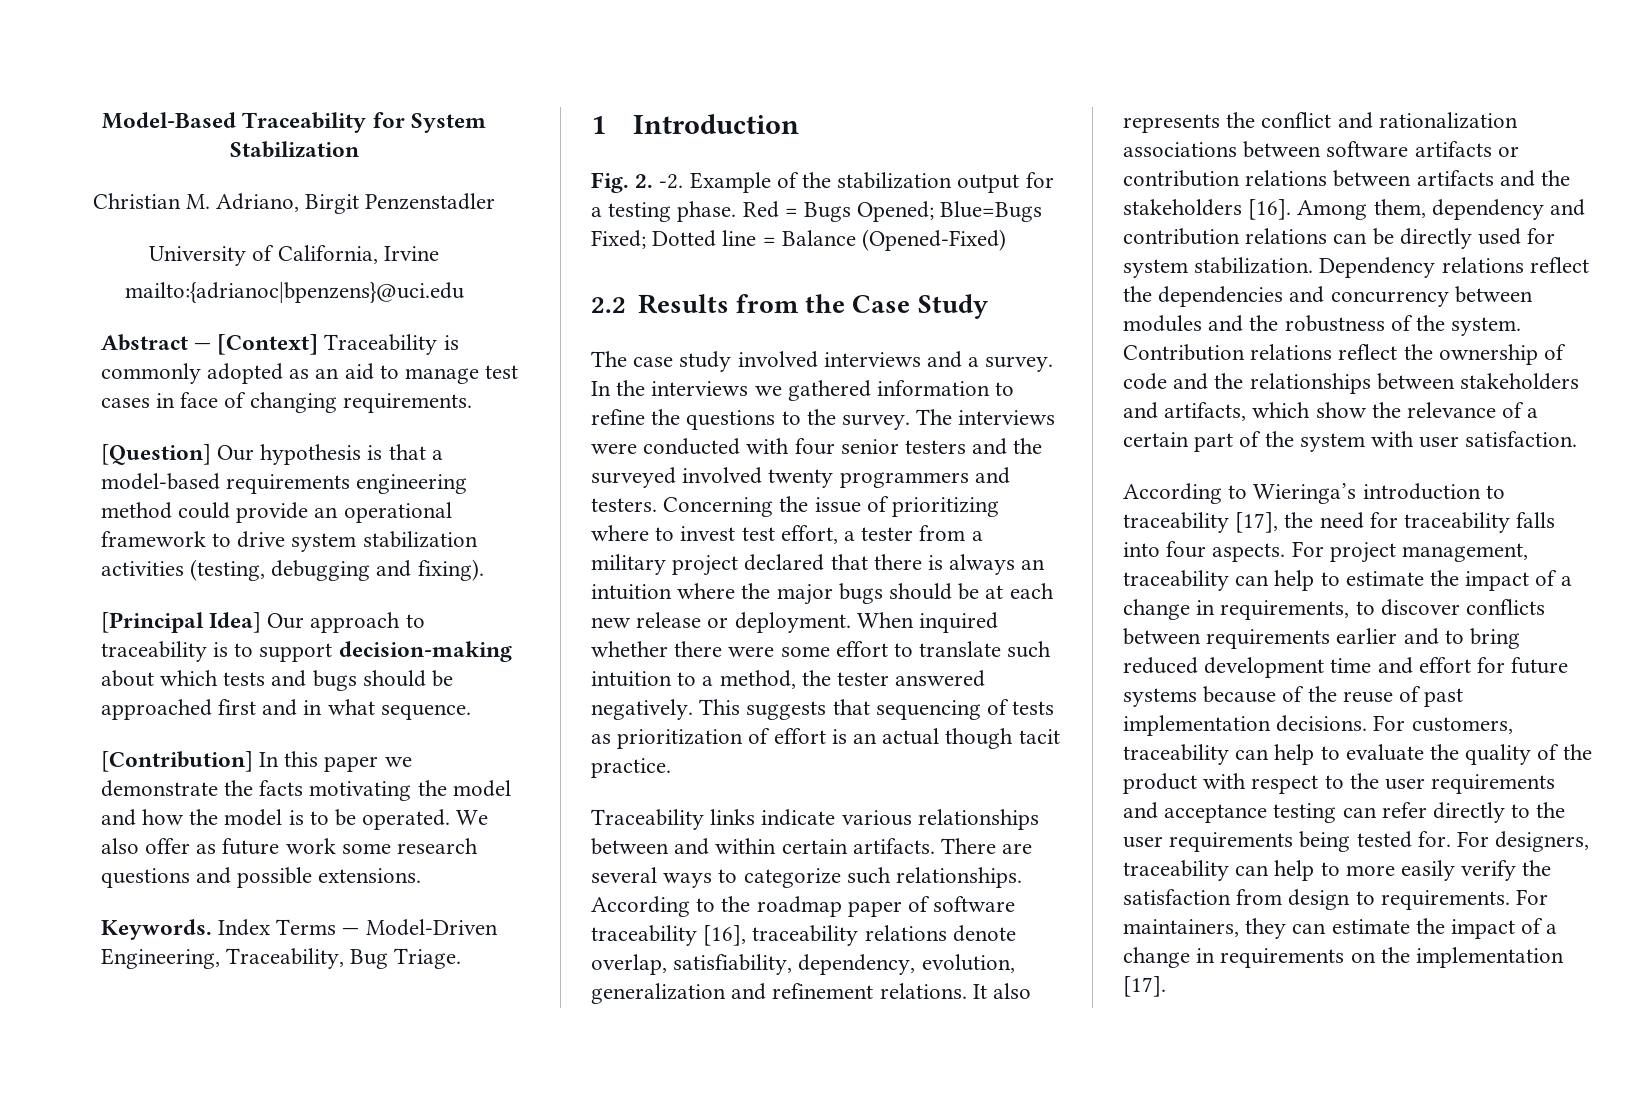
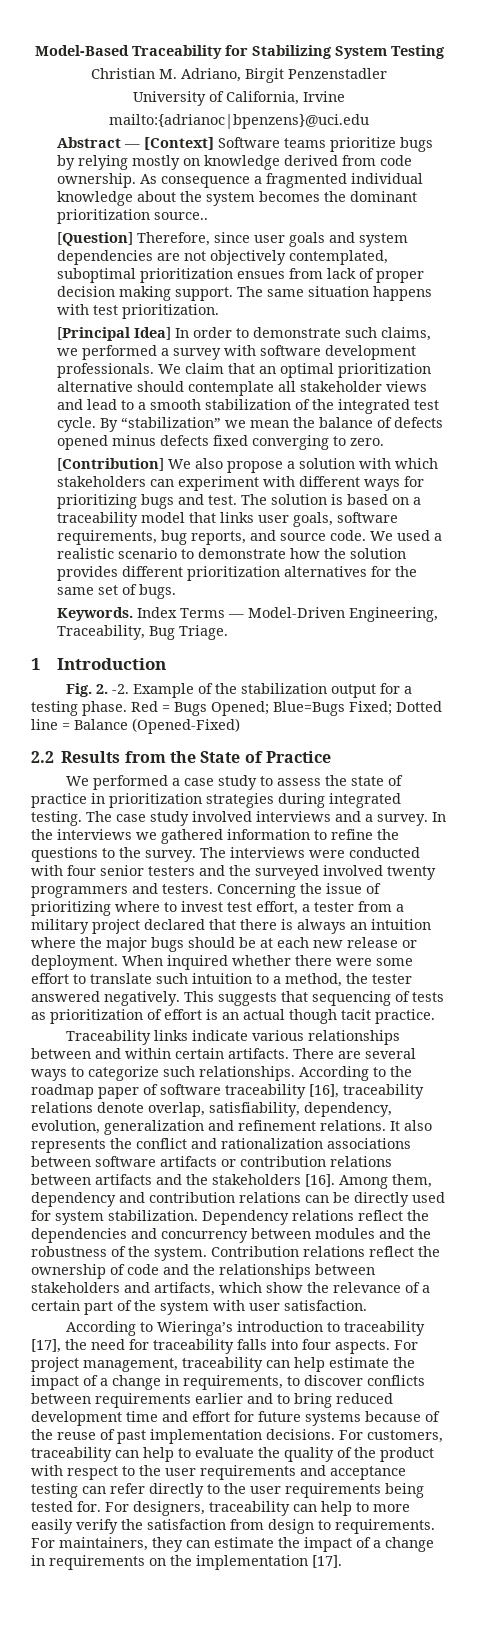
[410,113,486,133] [229,141,359,158] System Stabilization -> [251,45,445,59] Stabilizing System Testing
[324,334,459,355] [100,363,519,384] [100,392,472,413] [100,444,443,465] [100,473,468,494] [100,502,452,523] [100,531,478,552] [100,559,484,581] [100,612,425,633] [100,641,512,662] [100,670,453,691] [100,699,471,720] [100,751,412,772] [100,780,511,801] [100,809,489,830] [100,838,478,855] [100,867,422,888] Traceability is commonly adopted as an aid to manage test cases in face of changing requirements. // [Question] Our hypothesis is that a model-based requirements engineering method could provide an operational framework to drive system stabilization activities (testing, debugging and fixing). // [Principal Idea] Our approach to traceability is to support decision-making about which tests and bugs should be approached first and in what sequence. // [Contribution] In this paper we demonstrate the facts motivating the model and how the model is to be operated. We also offer as future work some research questions and possible extensions. -> [218,137,434,152] [57,155,413,170] [57,173,424,188] [57,191,418,206] [57,209,209,224] [57,232,409,247] [57,250,389,265] [57,268,425,283] [57,286,433,301] [57,304,220,319] [57,327,432,341] [57,345,417,360] [57,363,432,378] [57,381,428,396] [57,399,440,414] [57,417,444,432] [57,435,385,450] [57,458,439,473] [57,476,425,491] [57,494,422,509] [57,512,399,527] [57,530,443,545] [57,548,407,559] [57,566,418,581] [57,584,177,599] Software teams prioritize bugs by relying mostly on knowledge derived from code ownership. As consequence a fragmented individual knowledge about the system becomes the dominant prioritization source.. // [Question] Therefore, since user goals and system dependencies are not objectively contemplated, suboptimal prioritization ensues from lack of proper decision making support. The same situation happens with test prioritization. // [Principal Idea] In order to demonstrate such claims, we performed a survey with software development professionals. We claim that an optimal prioritization alternative should contemplate all stakeholder views and lead to a smooth stabilization of the integrated test cycle. By “stabilization” we mean the balance of defects opened minus defects fixed converging to zero. // [Contribution] We also propose a solution with which stakeholders can experiment with different ways for prioritizing bugs and test. The solution is based on a traceability model that links user goals, software requirements, bug reports, and source code. We used a realistic scenario to demonstrate how the solution provides different prioritization alternatives for the same set of bugs.
[852,294,988,319] Case Study // -> [200,751,331,763] [66,775,404,790] [31,793,401,808] [31,811,82,826] State of Practice // We performed a case study to assess the state of practice in prioritization strategies during integrated testing.
[1320,572,1340,586] to -> (325, 1364) none

